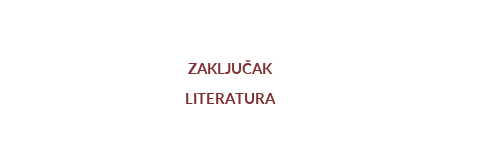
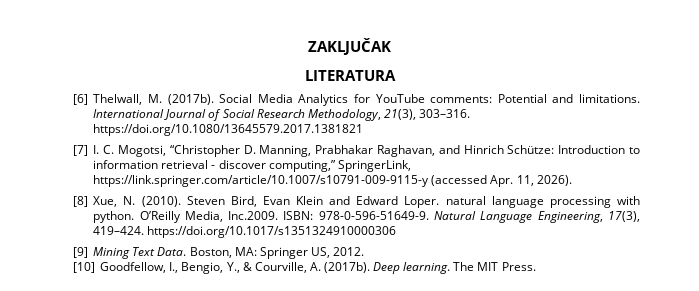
(276, 98) none -> [72,94,640,106] [93,109,471,121] [93,124,364,136] [72,145,641,157] [93,160,411,172] [93,175,572,187] [72,196,641,208] [93,211,640,223] [93,226,397,238] [72,247,365,259] [72,262,536,274] // [6] Thelwall, M. (2017b). Social Media Analytics for YouTube comments: Potential and limitations. International Journal of Social Research Methodology, 21(3), 303–316. https://doi.org/10.1080/13645579.2017.1381821 // [7] I. C. Mogotsi, “Christopher D. Manning, Prabhakar Raghavan, and Hinrich Schütze: Introduction to information retrieval - discover computing,” SpringerLink, https://link.springer.com/article/10.1007/s10791-009-9115-y (accessed Apr. 11, 2026). // [8] Xue, N. (2010). Steven Bird, Evan Klein and Edward Loper. natural language processing with python. O’Reilly Media, Inc.2009. ISBN: 978-0-596-51649-9. Natural Language Engineering, 17(3), 419–424. https://doi.org/10.1017/s1351324910000306 // [9] Mining Text Data. Boston, MA: Springer US, 2012. // [10] Goodfellow, I., Bengio, Y., & Courville, A. (2017b). Deep learning. The MIT Press.

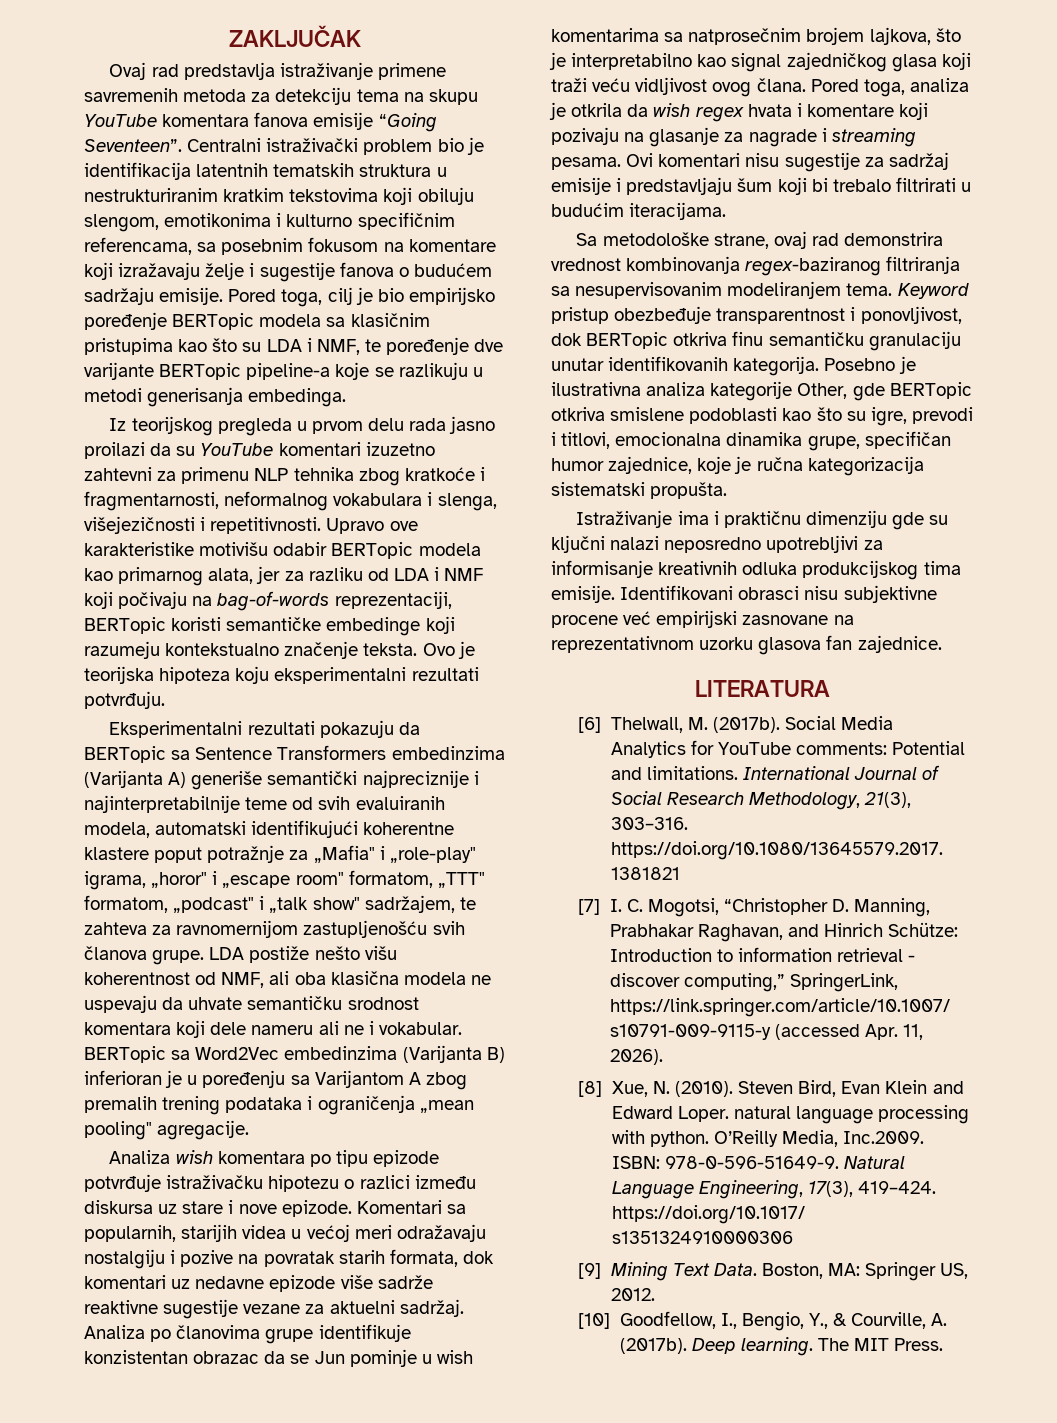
(391, 46) none -> [109,62,446,80] [84,87,478,105] [84,112,437,132] [84,137,484,155] [84,162,447,180] [84,187,474,205] [84,212,455,232] [84,237,496,255] [84,262,492,282] [84,287,495,307] [84,312,430,330] [84,337,504,355] [84,362,483,380] [84,387,347,407] [109,416,496,436] [84,442,435,459] [84,467,485,486] [84,491,497,511] [84,516,418,534] [84,542,481,559] [84,566,484,586] [84,591,452,611] [84,616,455,636] [84,641,475,659] [84,666,479,684] [84,691,165,709] [109,720,420,738] [84,745,505,763] [84,770,479,790] [84,795,445,813] [84,820,455,838] [84,845,476,863] [84,870,485,890] [84,895,476,913] [84,920,465,938] [84,946,397,965] [84,971,491,988] [84,995,419,1013] [84,1020,462,1038] [84,1045,505,1063] [84,1070,467,1090] [84,1095,474,1115] [84,1120,250,1140] [109,1150,440,1167] [84,1174,476,1192] [84,1200,466,1217] [84,1224,486,1242] [84,1249,494,1269] [84,1275,433,1292] [84,1299,464,1319] [84,1324,411,1344] [84,1349,473,1367] [551,27,961,45] [549,52,971,72] [551,77,969,97] [549,102,929,122] [551,127,916,147] [551,152,949,172] [551,177,972,195] [551,202,727,220] [576,231,944,249] [551,256,961,276] [551,281,969,299] [551,306,962,324] [551,331,961,351] [551,356,916,376] [551,381,972,401] [551,407,973,426] [551,431,951,451] [551,456,924,476] [551,482,728,499] [576,510,949,530] [551,535,883,553] [551,560,961,580] [551,585,937,603] [551,610,854,628] [551,635,942,655] // Ovaj rad predstavlja istraživanje primene savremenih metoda za detekciju tema na skupu YouTube komentara fanova emisije “Going Seventeen”. Centralni istraživački problem bio je identifikacija latentnih tematskih struktura u nestrukturiranim kratkim tekstovima koji obiluju slengom, emotikonima i kulturno specifičnim referencama, sa posebnim fokusom na komentare koji izražavaju želje i sugestije fanova o budućem sadržaju emisije. Pored toga, cilj je bio empirijsko poređenje BERTopic modela sa klasičnim pristupima kao što su LDA i NMF, te poređenje dve varijante BERTopic pipeline-a koje se razlikuju u metodi generisanja embedinga. // Iz teorijskog pregleda u prvom delu rada jasno proilazi da su YouTube komentari izuzetno zahtevni za primenu NLP tehnika zbog kratkoće i fragmentarnosti, neformalnog vokabulara i slenga, višejezičnosti i repetitivnosti. Upravo ove karakteristike motivišu odabir BERTopic modela kao primarnog alata, jer za razliku od LDA i NMF koji počivaju na bag-of-words reprezentaciji, BERTopic koristi semantičke embedinge koji razumeju kontekstualno značenje teksta. Ovo je teorijska hipoteza koju eksperimentalni rezultati potvrđuju. // Eksperimentalni rezultati pokazuju da BERTopic sa Sentence Transformers embedinzima (Varijanta A) generiše semantički najpreciznije i najinterpretabilnije teme od svih evaluiranih modela, automatski identifikujući koherentne klastere poput potražnje za „Mafia" i „role-play" igrama, „horor" i „escape room" formatom, „TTT" formatom, „podcast" i „talk show" sadržajem, te zahteva za ravnomernijom zastupljenošću svih članova grupe. LDA postiže nešto višu koherentnost od NMF, ali oba klasična modela ne uspevaju da uhvate semantičku srodnost komentara koji dele nameru ali ne i vokabular. BERTopic sa Word2Vec embedinzima (Varijanta B) inferioran je u poređenju sa Varijantom A zbog premalih trening podataka i ograničenja „mean pooling" agregacije. // Analiza wish komentara po tipu epizode potvrđuje istraživačku hipotezu o razlici između diskursa uz stare i nove epizode. Komentari sa popularnih, starijih videa u većoj meri odražavaju nostalgiju i pozive na povratak starih formata, dok komentari uz nedavne epizode više sadrže reaktivne sugestije vezane za aktuelni sadržaj. Analiza po članovima grupe identifikuje konzistentan obrazac da se Jun pominje u wish komentarima sa natprosečnim brojem lajkova, što je interpretabilno kao signal zajedničkog glasa koji traži veću vidljivost ovog člana. Pored toga, analiza je otkrila da wish regex hvata i komentare koji pozivaju na glasanje za nagrade i streaming pesama. Ovi komentari nisu sugestije za sadržaj emisije i predstavljaju šum koji bi trebalo filtrirati u budućim iteracijama. // Sa metodološke strane, ovaj rad demonstrira vrednost kombinovanja regex-baziranog filtriranja sa nesupervisovanim modeliranjem tema. Keyword pristup obezbeđuje transparentnost i ponovljivost, dok BERTopic otkriva finu semantičku granulaciju unutar identifikovanih kategorija. Posebno je ilustrativna analiza kategorije Other, gde BERTopic otkriva smislene podoblasti kao što su igre, prevodi i titlovi, emocionalna dinamika grupe, specifičan humor zajednice, koje je ručna kategorizacija sistematski propušta. // Istraživanje ima i praktičnu dimenziju gde su ključni nalazi neposredno upotrebljivi za informisanje kreativnih odluka produkcijskog tima emisije. Identifikovani obrasci nisu subjektivne procene već empirijski zasnovane na reprezentativnom uzorku glasova fan zajednice.

